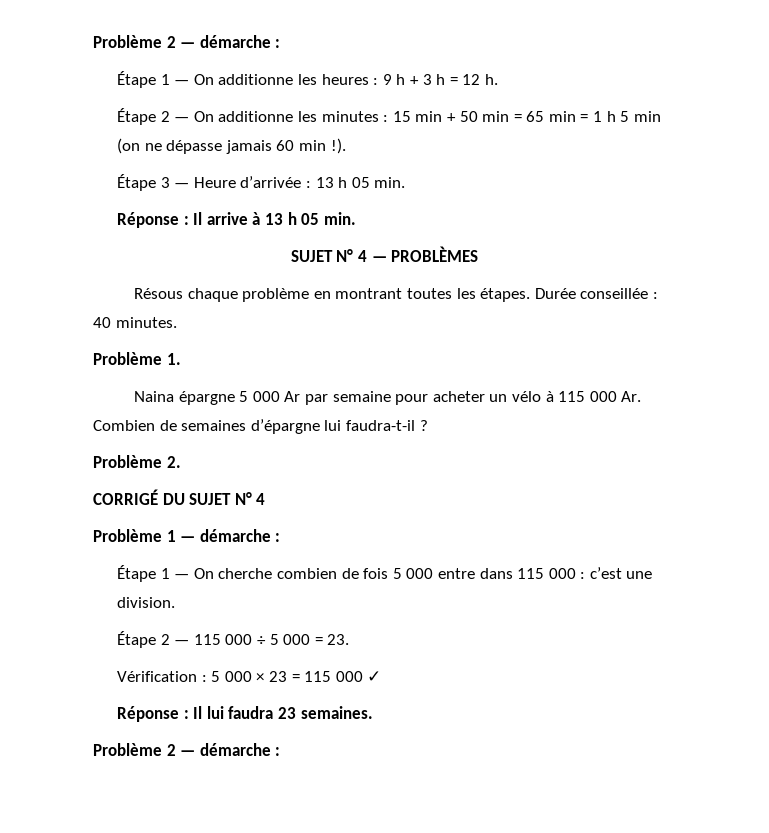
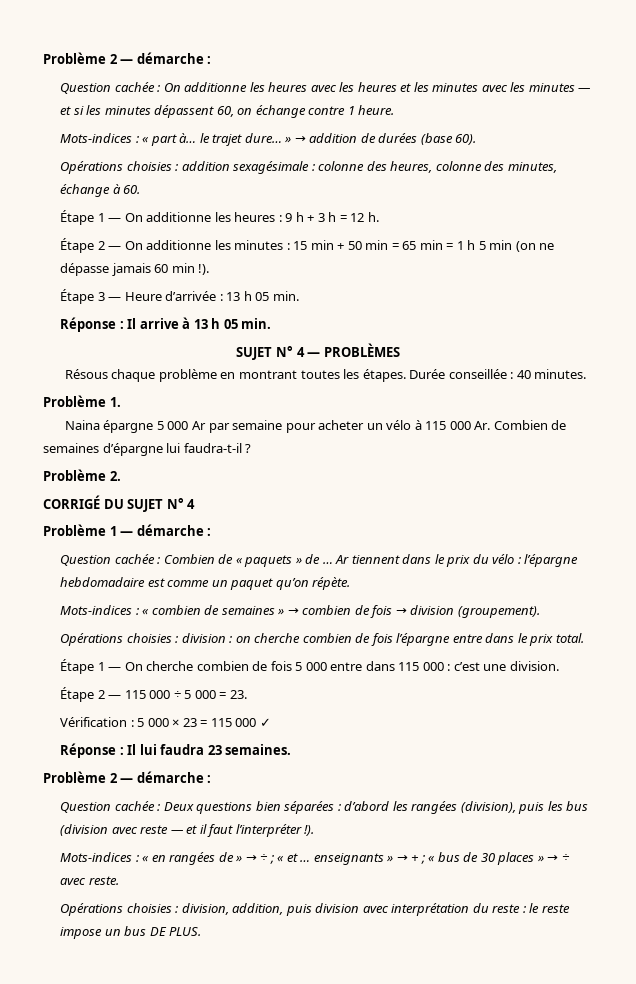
[93,35,281,48] Problème 2 — démarche : -> [43,52,212,64] [60,82,592,94] [60,105,395,118] [60,133,477,146] [60,161,557,174] [60,184,141,197] Problème 2 — démarche : // Question cachée : On additionne les heures avec les heures et les minutes avec les minutes — et si les minutes dépassent 60, on échange contre 1 heure. // Mots-indices : « part à… le trajet dure… » → addition de durées (base 60). // Opérations choisies : addition sexagésimale : colonne des heures, colonne des minutes, échange à 60.
(281, 537) none -> [60,554,579,567] [60,577,351,590] [60,605,540,618] [60,633,584,646] // Question cachée : Combien de « paquets » de … Ar tiennent dans le prix du vélo : l’épargne hebdomadaire est comme un paquet qu’on répète. // Mots-indices : « combien de semaines » → combien de fois → division (groupement). // Opérations choisies : division : on cherche combien de fois l’épargne entre dans le prix total.
(281, 751) none -> [60,801,589,814] [60,824,315,837] [60,852,570,865] [60,876,119,885] [60,903,570,916] [60,926,202,939] // Question cachée : Deux questions bien séparées : d’abord les rangées (division), puis les bus (division avec reste — et il faut l’interpréter !). // Mots-indices : « en rangées de » → ÷ ; « et … enseignants » → + ; « bus de 30 places » → ÷ avec reste. // Opérations choisies : division, addition, puis division avec interprétation du reste : le reste impose un bus DE PLUS.

